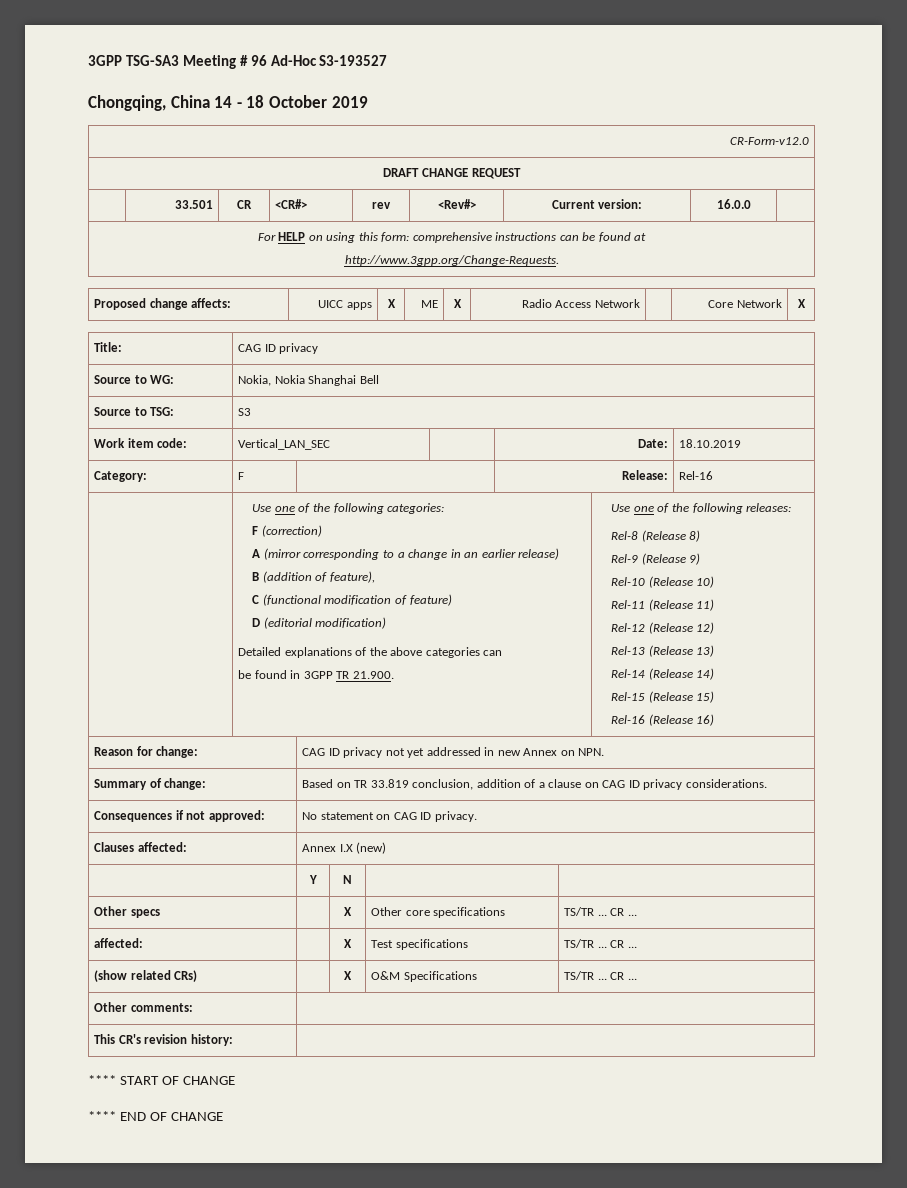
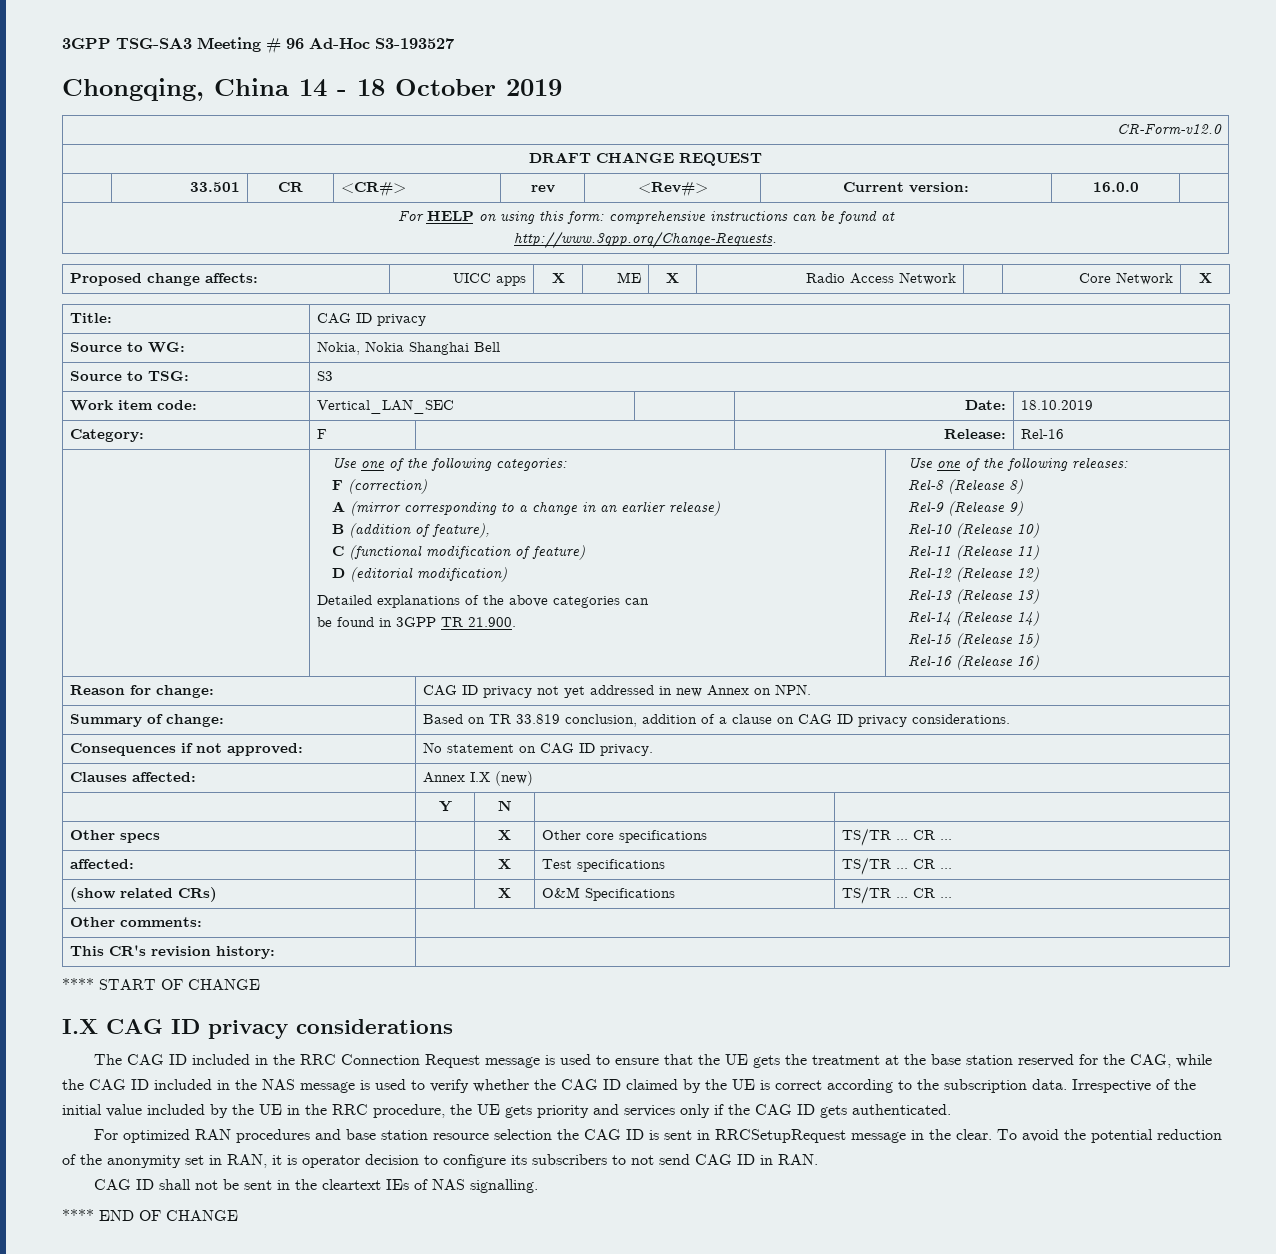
(235, 1080) none -> [62,1019,453,1039] [94,1054,1213,1068] [62,1079,1196,1093] [62,1104,951,1118] [94,1129,1223,1143] [62,1154,818,1168] [94,1179,539,1193] // I.X CAG ID privacy considerations // The CAG ID included in the RRC Connection Request message is used to ensure that the UE gets the treatment at the base station reserved for the CAG, while the CAG ID included in the NAS message is used to verify whether the CAG ID claimed by the UE is correct according to the subscription data. Irrespective of the initial value included by the UE in the RRC procedure, the UE gets priority and services only if the CAG ID gets authenticated. // For optimized RAN procedures and base station resource selection the CAG ID is sent in RRCSetupRequest message in the clear. To avoid the potential reduction of the anonymity set in RAN, it is operator decision to configure its subscribers to not send CAG ID in RAN. // CAG ID shall not be sent in the cleartext IEs of NAS signalling.

